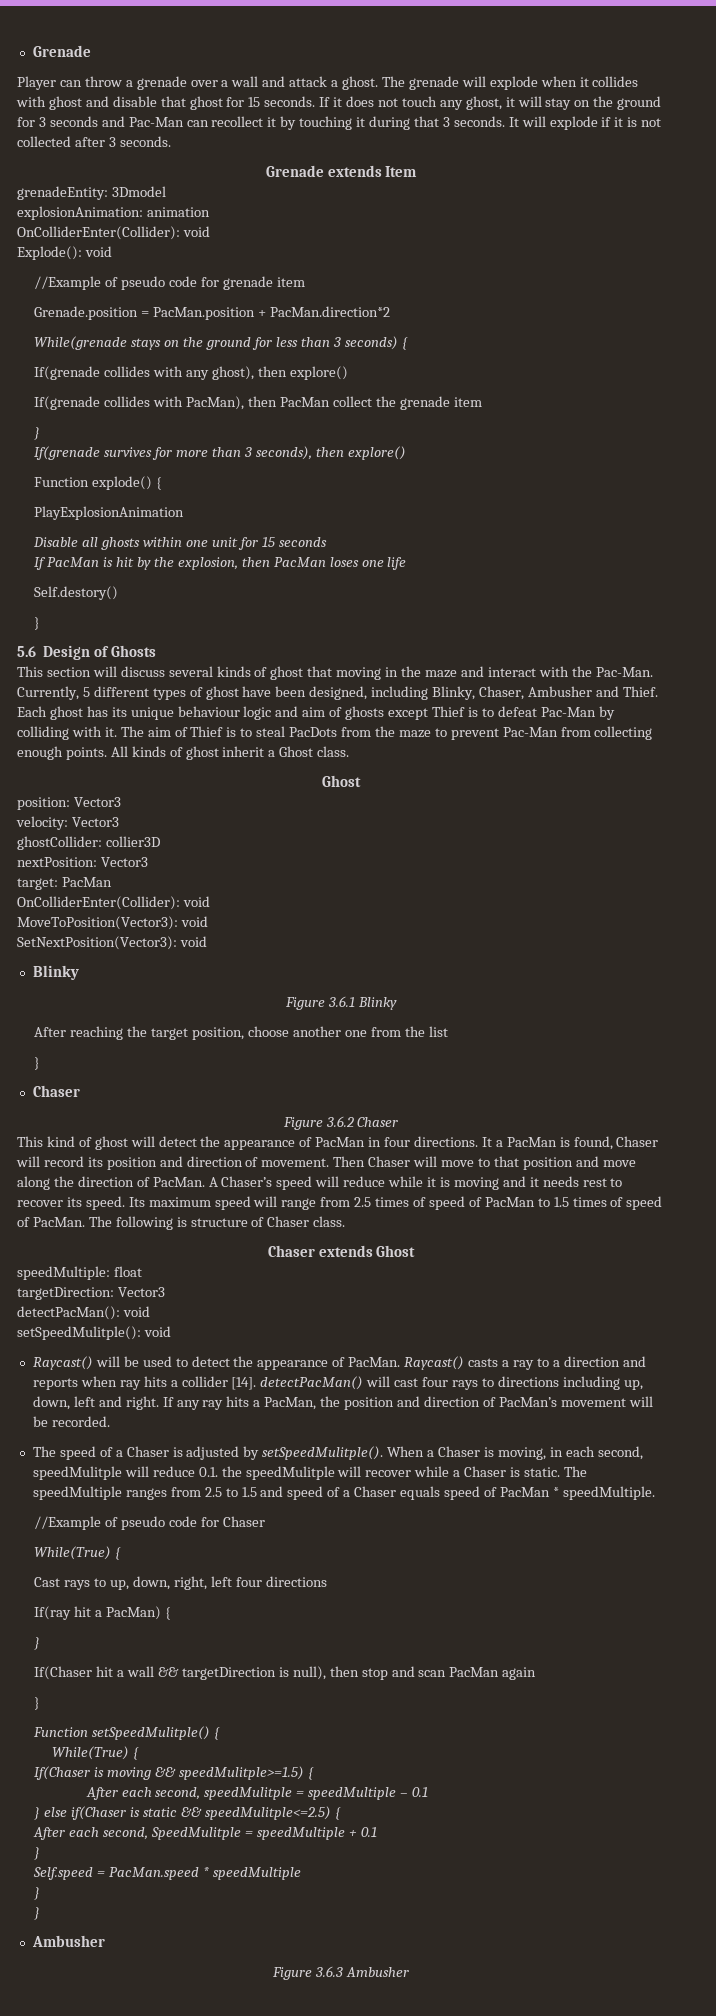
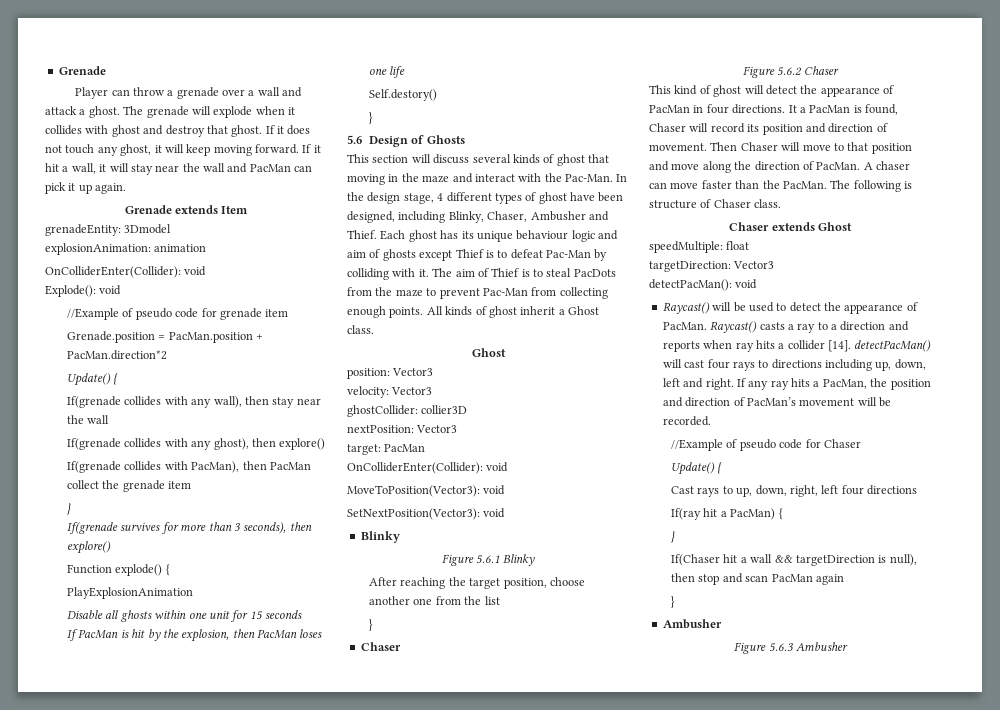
[112,96,316,110] disable that ghost for 15 seconds. -> [165,125,263,137] destroy that ghost.
[545,96,662,110] [17,116,662,130] [17,136,171,147] stay on the ground for 3 seconds and Pac-Man can recollect it by touching it during that 3 seconds. It will explode if it is not collected after 3 seconds. -> [186,144,321,156] [45,163,313,175] [45,182,127,194] keep moving forward. If it hit a wall, it will stay near the wall and PacMan can pick it up again.
[34,336,408,350] While(grenade stays on the ground for less than 3 seconds) { -> [67,373,119,386] [67,396,321,408] [67,415,110,424] Update() { // If(grenade collides with any wall), then stay near the wall
[17,686,90,700] Currently, 5 -> [616,174,628,182] [347,192,444,204] In the design stage, 4
[328,996,355,1007] 3.6.1 -> [476,555,500,564] 5.6.1
[325,1116,354,1127] 3.6.2 -> [777,67,802,76] 5.6.2
[221,1176,623,1190] [17,1196,663,1210] [17,1217,30,1227] Chaser’s speed will reduce while it is moving and it needs rest to recover its speed. Its maximum speed will range from 2.5 times of speed of PacMan to 1.5 times of speed of -> [876,161,910,170] [649,180,780,189] chaser can move faster than the
[17,1326,171,1340] // setSpeedMulitple(): void -> (758, 284) none
[32,1446,643,1460] [32,1466,587,1480] [32,1486,655,1500] // The speed of a Chaser is adjusted by setSpeedMulitple(). When a Chaser is moving, in each second, speedMulitple will reduce 0.1. the speedMulitple will recover while a Chaser is static. The speedMultiple ranges from 2.5 to 1.5 and speed of a Chaser equals speed of PacMan * speedMultiple. -> (711, 421) none
[34,1546,112,1560] While(True) -> [671,462,716,475] Update()
[33,1726,221,1740] [51,1746,139,1760] [34,1766,314,1780] [85,1787,429,1800] [34,1806,341,1820] [33,1827,377,1840] [34,1847,41,1860] [33,1867,302,1880] [34,1887,41,1900] [34,1907,41,1920] // Function setSpeedMulitple() { // While(True) { // If(Chaser is moving && speedMulitple>=1.5) { // After each second, speedMulitple = speedMultiple – 0.1 // } else if(Chaser is static && speedMulitple<=2.5) { // After each second, SpeedMulitple = speedMultiple + 0.1 // } // Self.speed = PacMan.speed * speedMultiple // } // } -> (676, 602) none
[315,1966,343,1977] 3.6.3 -> [768,643,793,652] 5.6.3

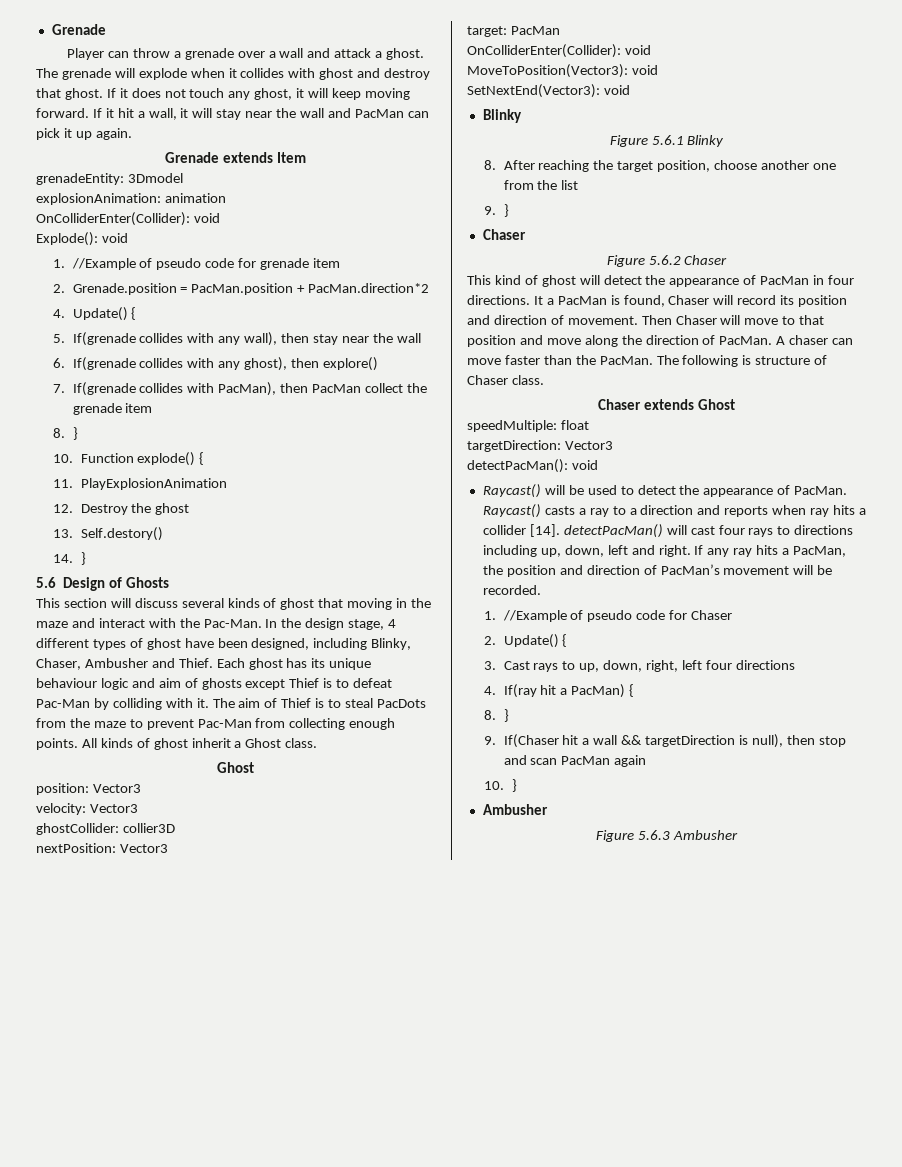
(122, 290) none -> [53,259,66,268] 1.
(289, 313) none -> [53,284,66,293] 2.
[67,373,119,386] Update() { // -> [53,307,137,321] [53,334,66,343] 4. Update() { // 5.
(110, 419) none -> [53,358,66,368] 6.
(326, 444) none -> [53,384,66,393] 7.
[66,503,72,515] [67,522,312,534] [67,541,112,554] } // If(grenade survives for more than 3 seconds), then explore() // -> [53,427,78,440] [53,454,74,463] 8. } // 10.
(170, 570) none -> [53,479,74,488] 11.
[67,610,303,622] [67,629,323,642] [369,66,406,78] Disable all ghosts within one unit for 15 seconds // If PacMan is hit by the explosion, then PacMan loses one life // -> [53,503,190,515] [53,529,74,538] 12. Destroy the ghost // 13.
(438, 95) none -> [53,554,74,563] 14.
[347,508,480,520] SetNextPosition(Vector3): -> [467,84,600,98] SetNextEnd(Vector3):
(536, 560) none -> [484,160,497,170] 8.
(500, 600) none -> [484,206,497,215] 9.
(711, 421) none -> [484,611,497,620] 1.
[671,462,723,475] Update() { // -> [484,634,568,648] [484,661,497,670] 2. Update() { // 3.
(918, 490) none -> [484,686,497,695] 4.
[670,531,676,543] } // -> [484,709,509,722] [484,736,497,745] 8. } // 9.
(844, 579) none -> [484,781,505,790] 10.

